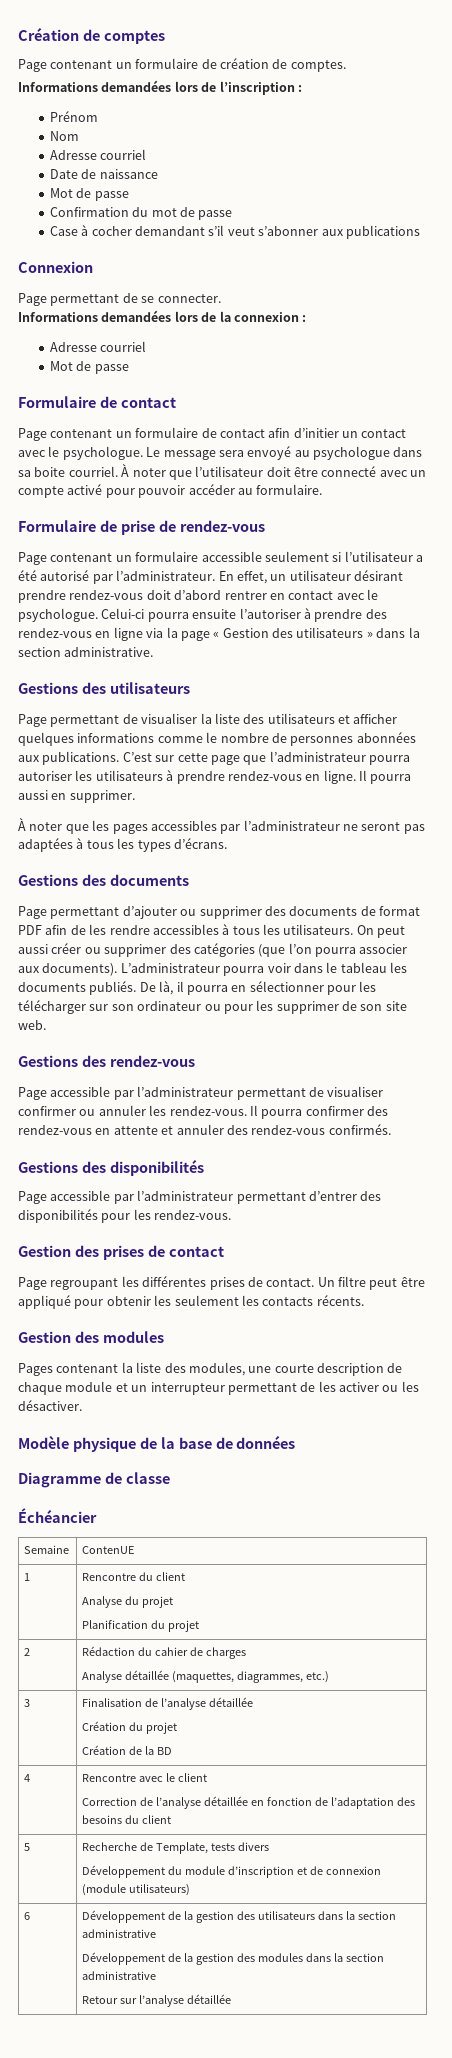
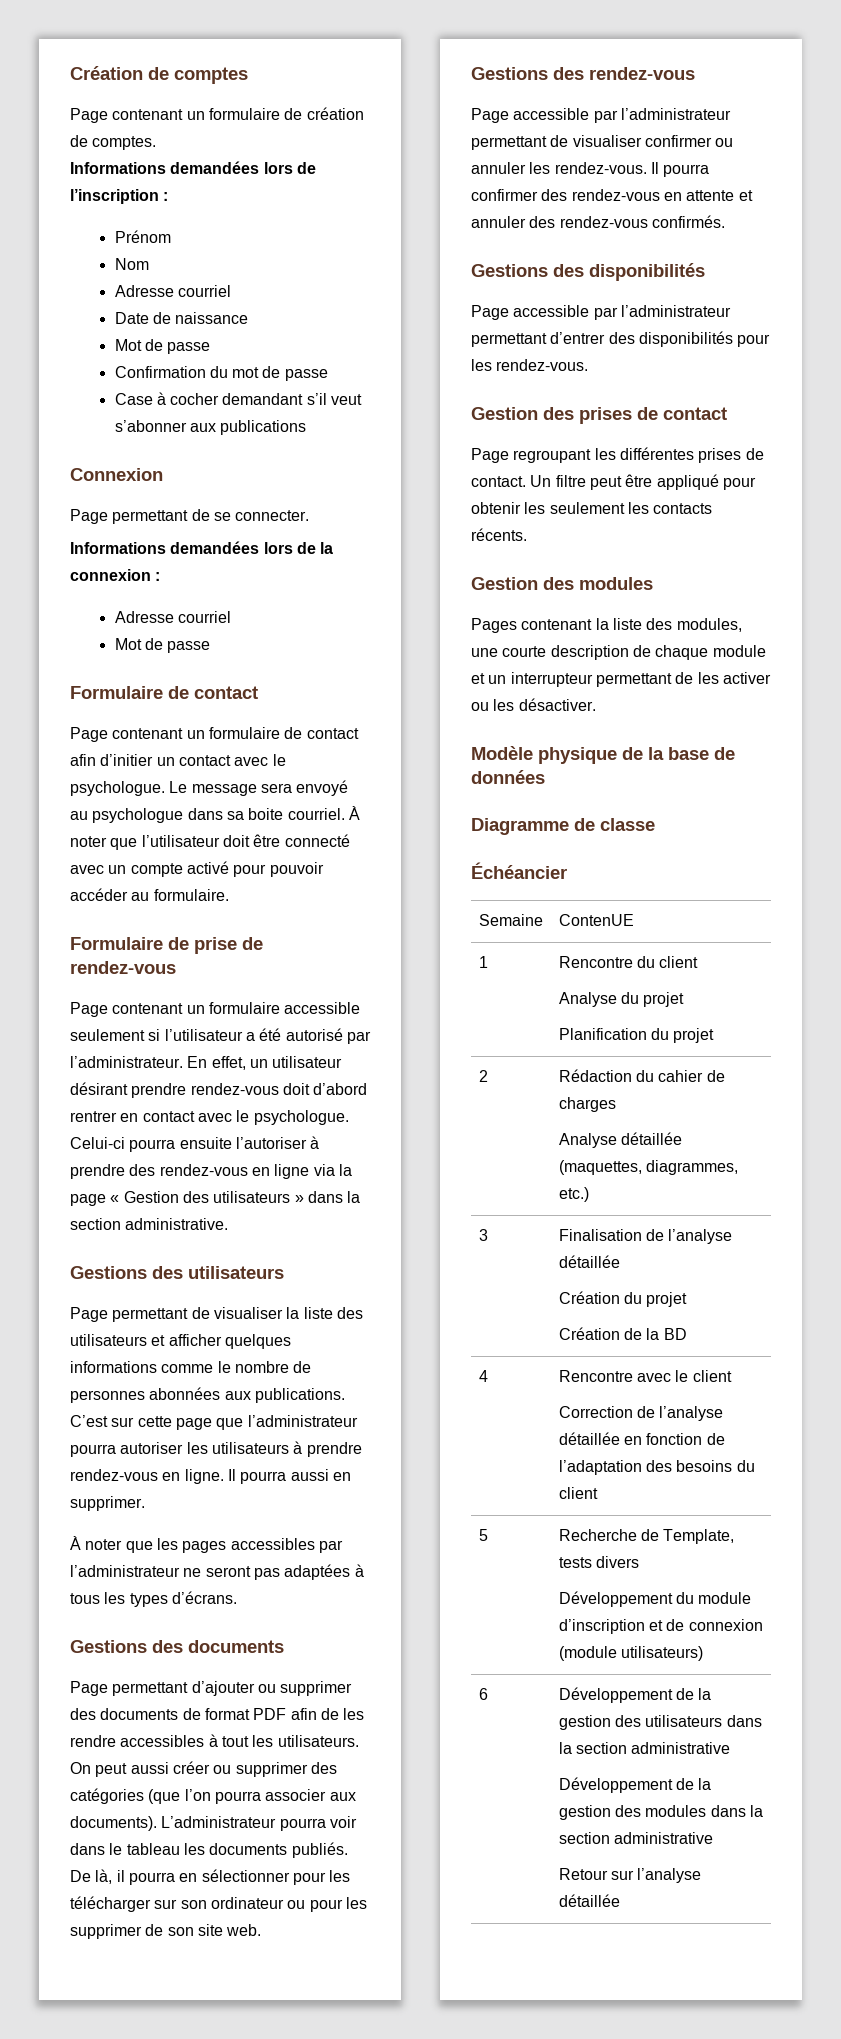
[232,926,260,935] tous -> [221,1736,249,1747] tout

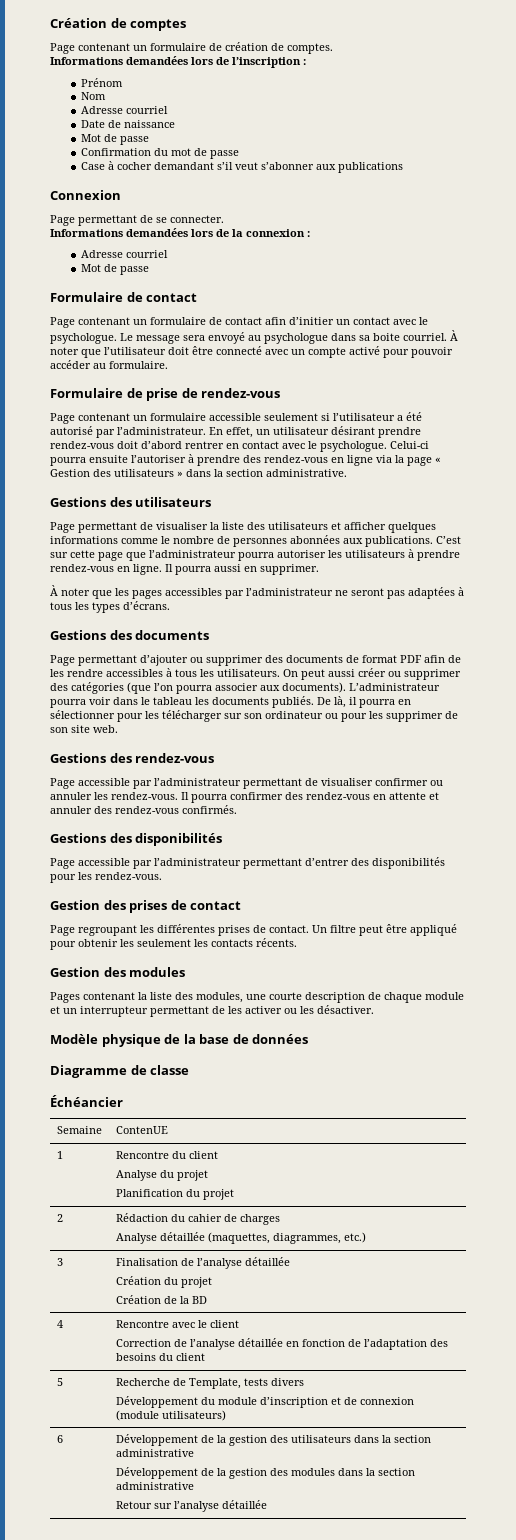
[221,1736,249,1747] tout -> [175,669,197,677] tous

